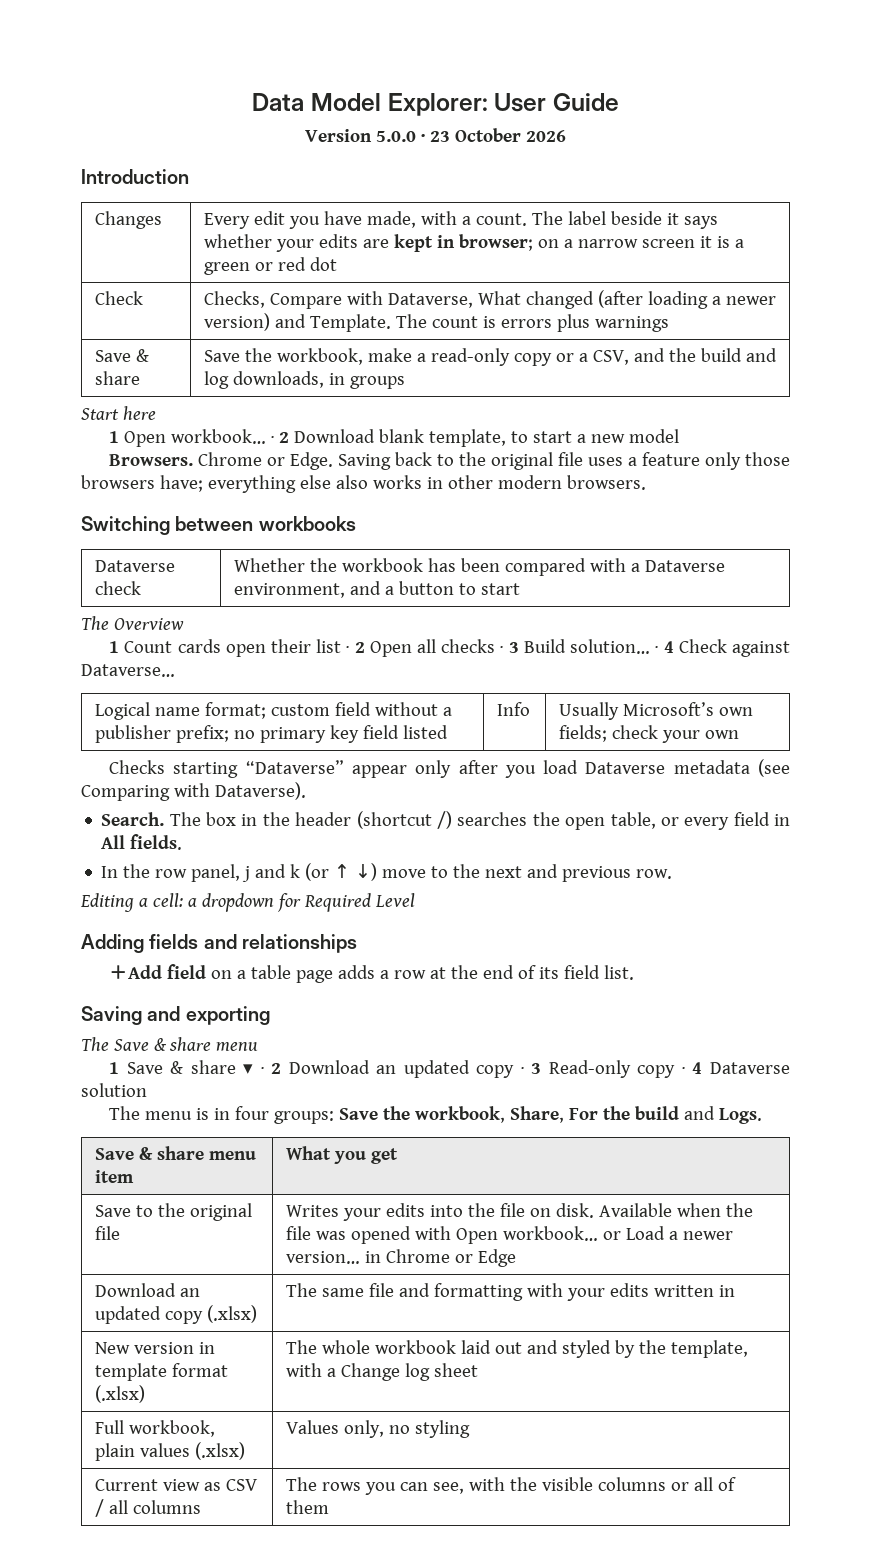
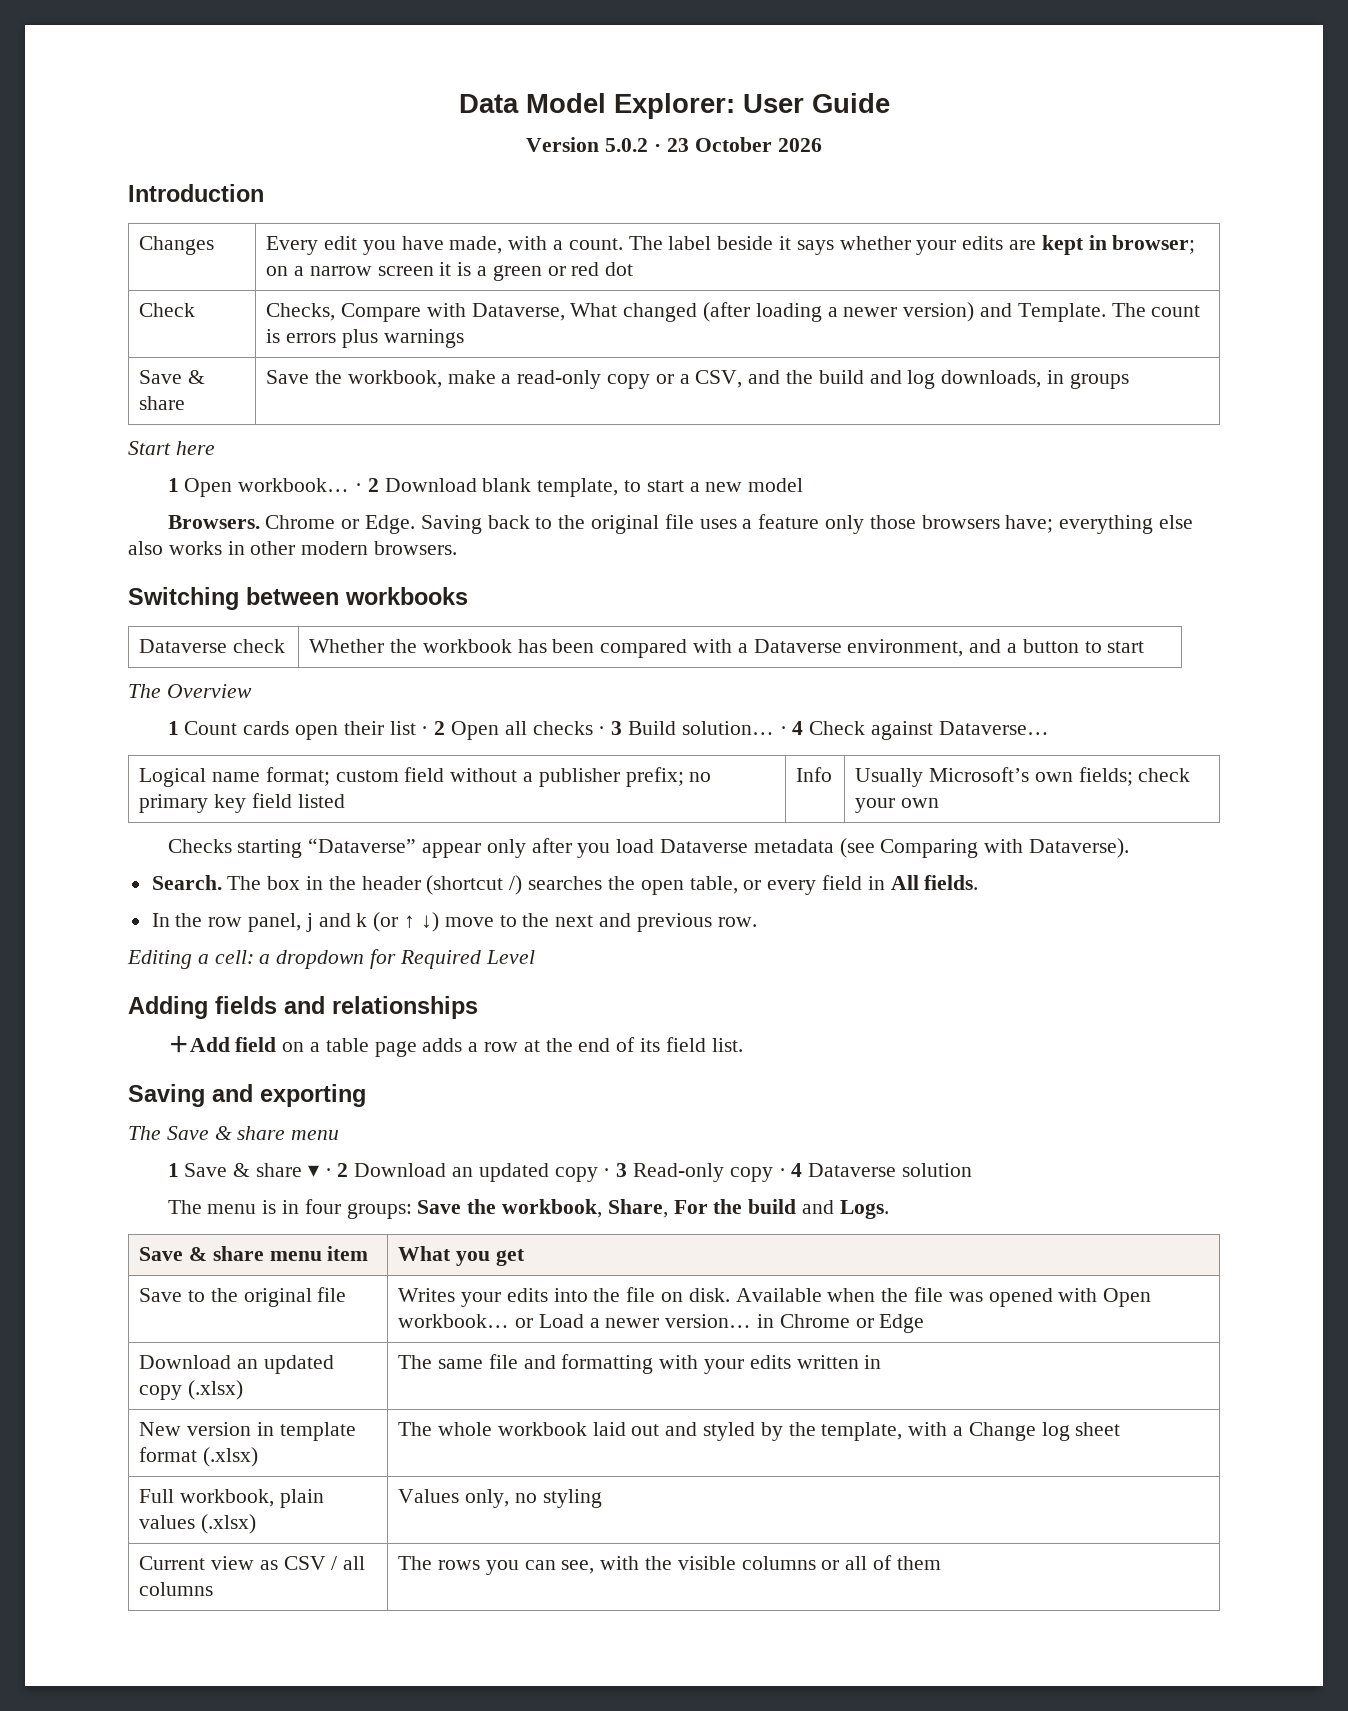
[376,131,417,142] 5.0.0 -> [605,138,649,152] 5.0.2

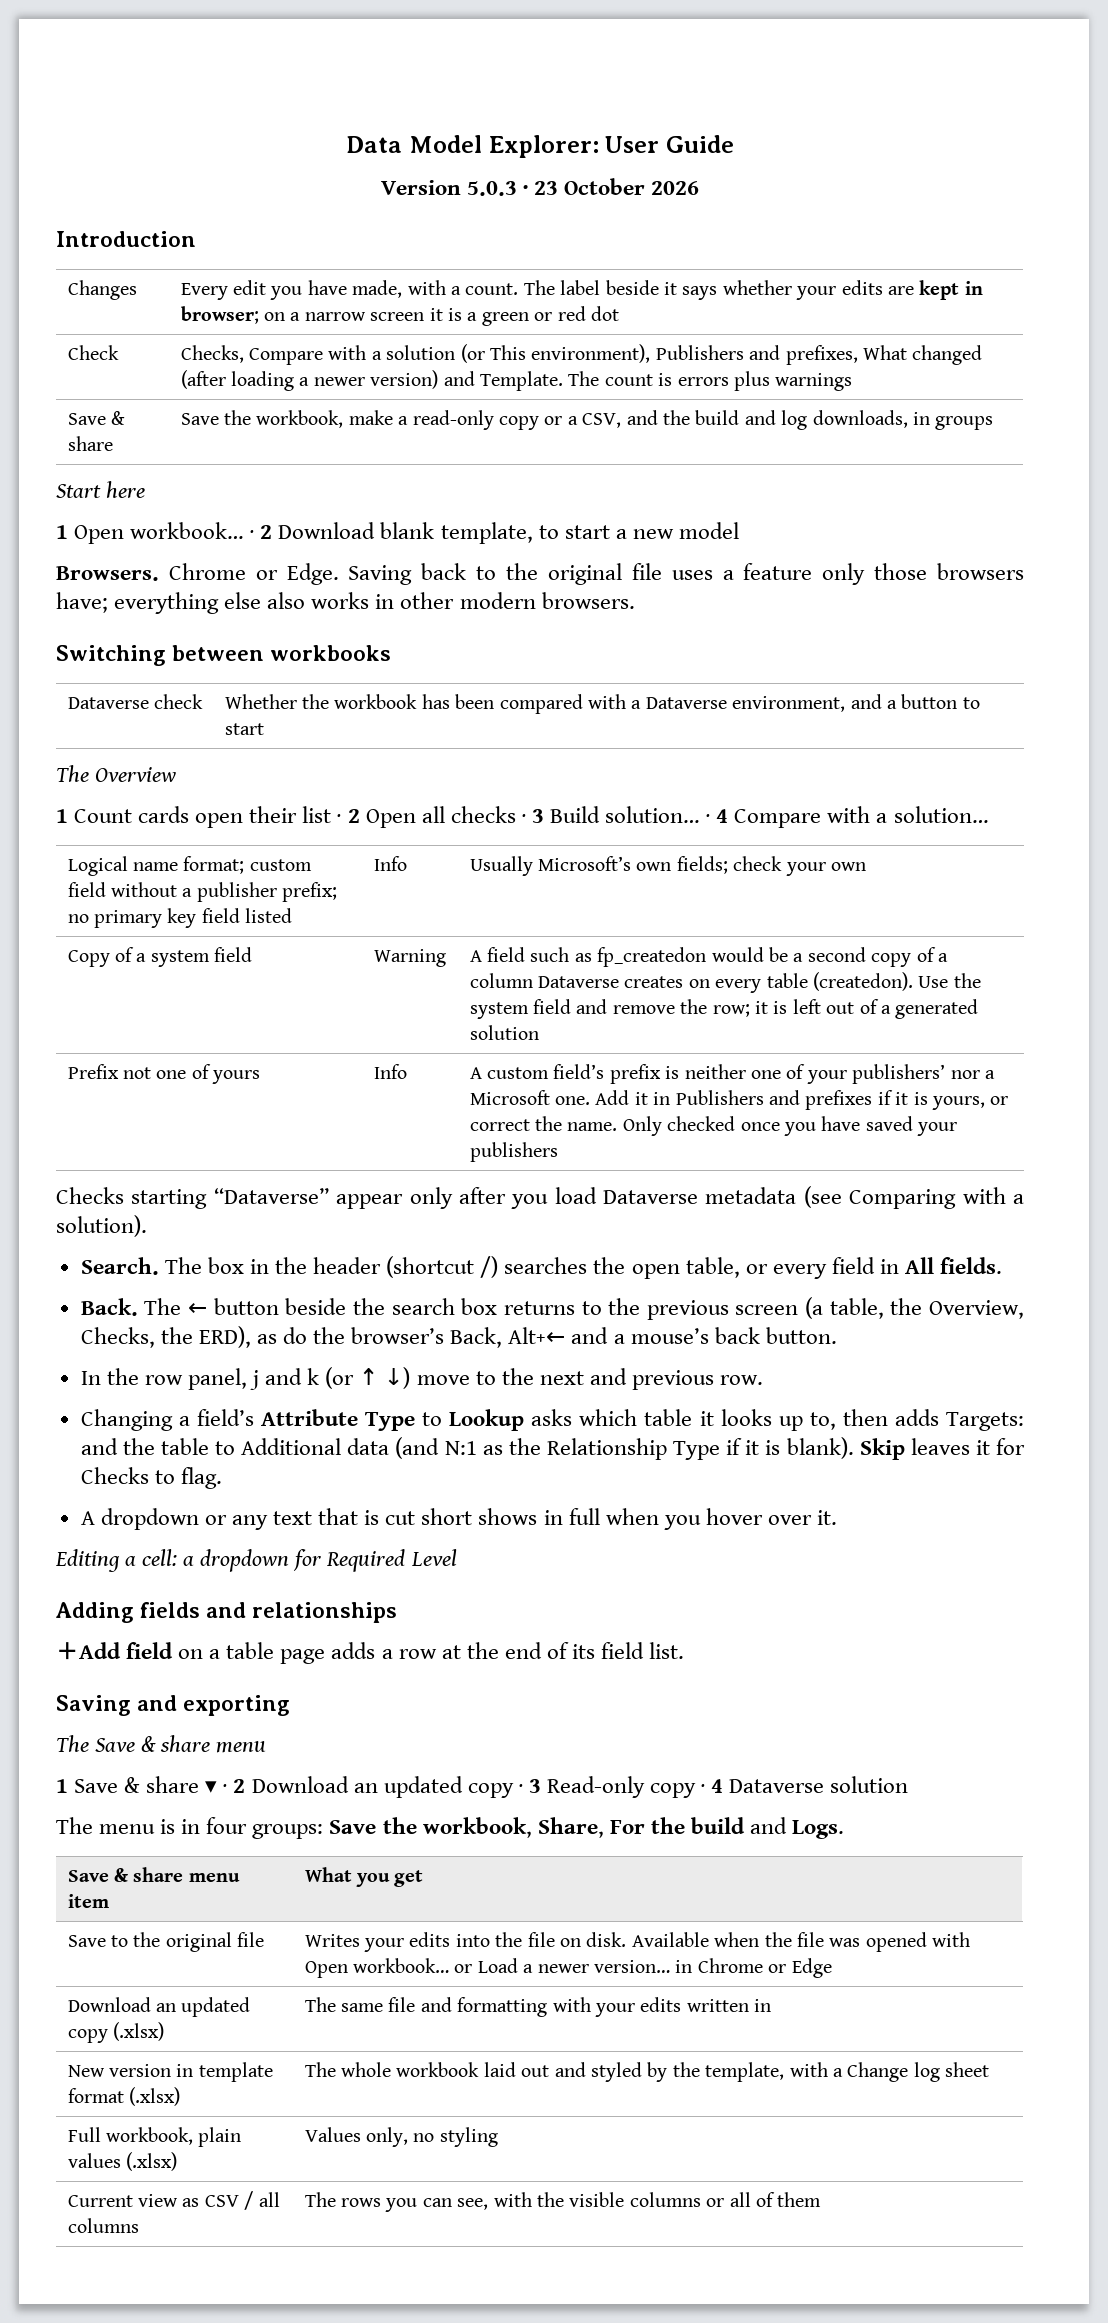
[605,138,649,152] 5.0.2 -> [466,181,517,196] 5.0.3
[471,303,565,321] Dataverse, -> [371,344,858,365] a solution (or This environment), Publishers and prefixes,
[809,721,1049,740] Check against Dataverse… -> [734,806,989,828] Compare with a solution…
(939, 803) none -> [67,947,253,967] [373,949,446,967] [469,947,949,967] [469,972,981,993] [469,999,979,1019] [469,1025,539,1040] [67,1064,261,1084] [373,1064,407,1079] [469,1064,996,1084] [469,1090,1009,1110] [469,1116,958,1136] [469,1142,558,1162] // Copy of a system field | Warning | A field such as fp_createdon would be a second copy of a column Dataverse creates on every table (createdon). Use the system field and remove the row; it is left out of a generated solution // Prefix not one of yours | Info | A custom field’s prefix is neither one of your publishers’ nor a Microsoft one. Add it in Publishers and prefixes if it is yours, or correct the name. Only checked once you have saved your publishers
[1028,838,1129,858] Dataverse). -> [1012,1194,1024,1204] [56,1215,147,1237] a solution).
(979, 882) none -> [80,1297,1024,1320] [80,1326,837,1348] // Back. The ← button beside the search box returns to the previous screen (a table, the Overview, Checks, the ERD), as do the browser’s Back, Alt+← and a mouse’s back button.
(757, 922) none -> [80,1409,1024,1431] [80,1437,1025,1460] [80,1467,222,1489] [80,1508,837,1530] // Changing a field’s Attribute Type to Lookup asks which table it looks up to, then adds Targets: and the table to Additional data (and N:1 as the Relationship Type if it is blank). Skip leaves it for Checks to flag. // A dropdown or any text that is cut short shows in full when you hover over it.

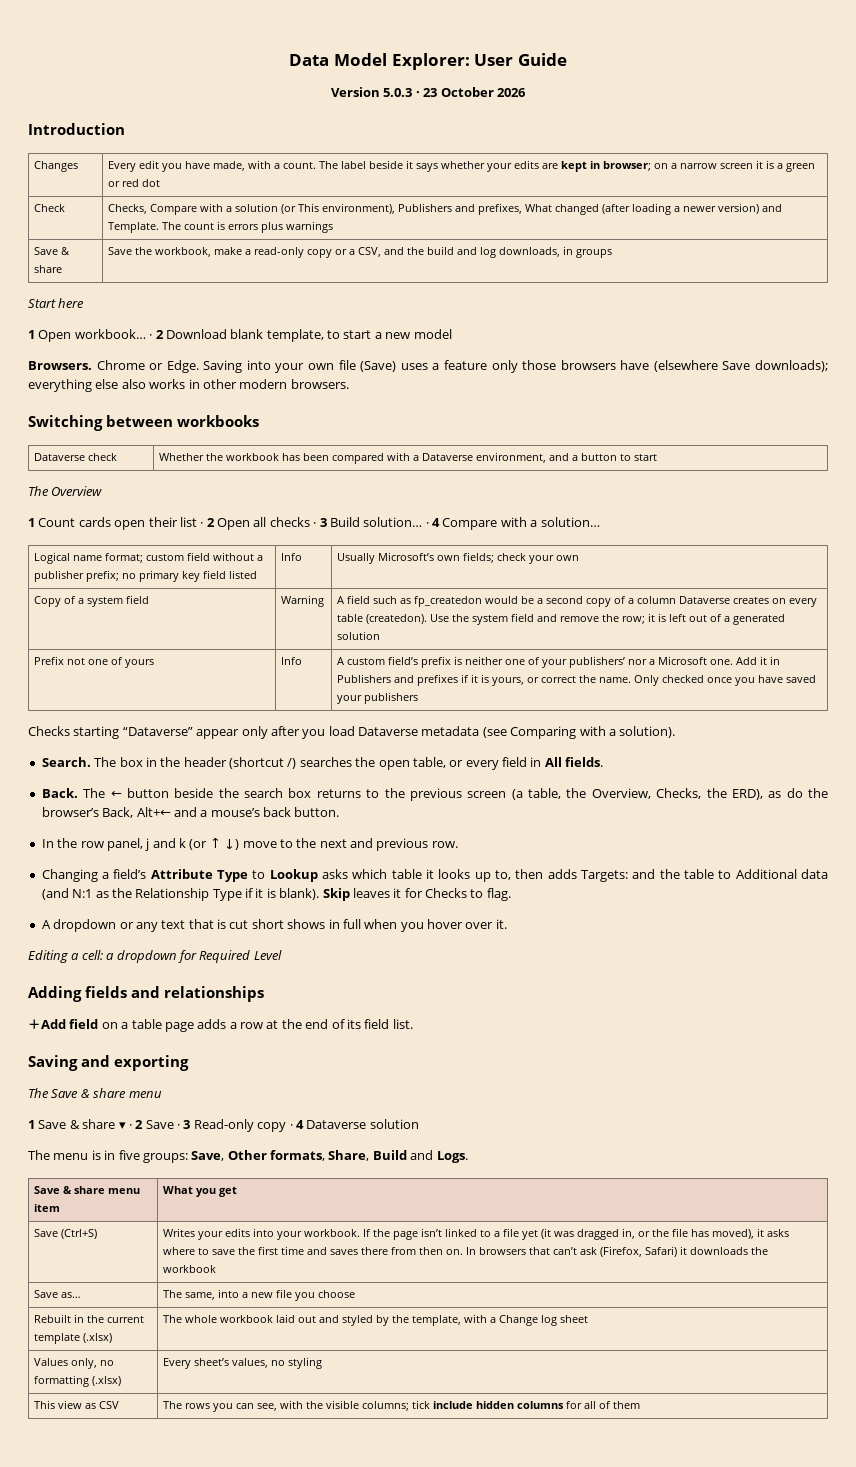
[421,563,662,585] back to the original file -> [246,360,397,373] into your own file (Save)
[56,592,108,613] have; -> [620,360,828,372] have (elsewhere Save downloads);
[251,1776,514,1798] Download an updated copy -> [145,1120,174,1129] Save
[206,1817,745,1839] four groups: Save the workbook, Share, For the build -> [118,1150,407,1163] five groups: Save, Other formats, Share, Build
[111,1932,265,1952] to the original file -> [61,1229,98,1239] (Ctrl+S)
[495,1932,971,1952] [304,1958,832,1978] [67,1997,251,2017] [67,2022,165,2043] [304,1997,772,2017] [67,2062,273,2082] [67,2088,124,2103] the file on disk. Available when the file was opened with Open workbook… or Load a newer version… in Chrome or Edge // Download an updated copy (.xlsx) | The same file and formatting with your edits written in // New version in template format -> [277,1228,790,1240] [163,1246,769,1257] [163,1265,217,1273] [34,1290,82,1298] [163,1289,356,1301] [34,1314,145,1323] [34,1333,81,1344] your workbook. If the page isn’t linked to a file yet (it was dragged in, or the file has moved), it asks where to save the first time and saves there from then on. In browsers that can’t ask (Firefox, Safari) it downloads the workbook // Save as… | The same, into a new file you choose // Rebuilt in the current template
[67,2127,242,2147] [67,2152,178,2171] [304,2127,409,2147] Full workbook, plain values (.xlsx) | Values only, -> [34,1358,115,1369] [34,1375,122,1387] [163,1358,269,1369] Values only, no formatting (.xlsx) | Every sheet’s values,
[67,2195,133,2207] Current -> [34,1400,56,1409] This
[244,2191,280,2210] [67,2218,139,2233] / all columns -> (120, 1405) none
[629,2192,725,2207] columns or -> [362,1400,583,1411] columns; tick include hidden columns for

